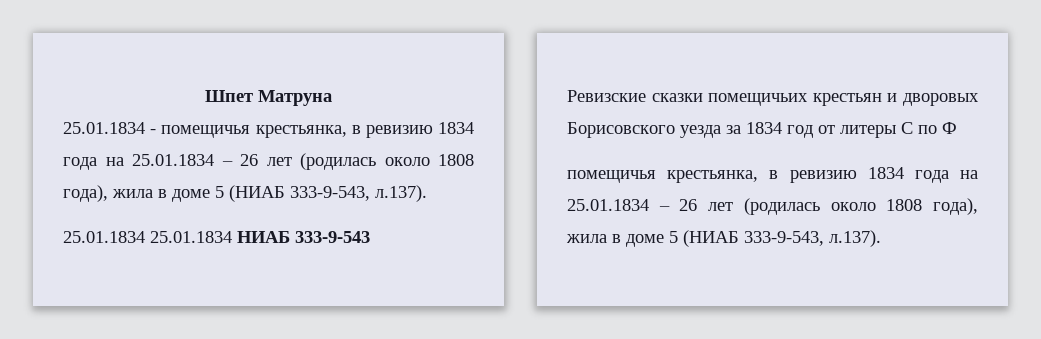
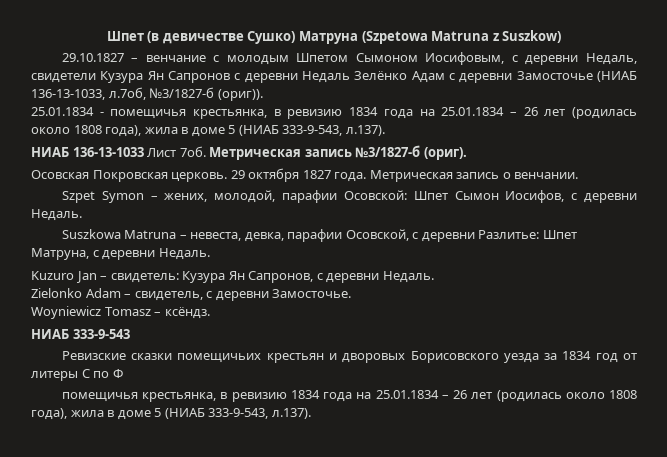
[205,90,332,106] Шпет Матруна -> [106,30,562,44] [61,52,637,65] [31,71,637,83] [31,87,263,101] Шпет (в девичестве Сушко) Матруна (Szpetowa Matruna z Suszkow) // 29.10.1827 – венчание с молодым Шпетом Сымоном Иосифовым, с деревни Недаль, свидетели Кузура Ян Сапронов с деревни Недаль Зелёнко Адам с деревни Замосточье (НИАБ 136-13-1033, л.7об, №3/1827-б (ориг)).
[63,231,232,243] 25.01.1834 25.01.1834 -> [31,145,467,160] [31,168,579,182] [61,190,637,203] [31,209,82,221] [61,229,577,242] [31,248,210,260] [31,271,434,283] [31,288,352,301] [31,306,210,319] НИАБ 136-13-1033 Лист 7об. Метрическая запись №3/1827-б (ориг). // Осовская Покровская церковь. 29 октября 1827 года. Метрическая запись о венчании. // Szpet Symon – жених, молодой, парафии Осовской: Шпет Сымон Иосифов, с деревни Недаль. // Suszkowa Matruna – невеста, девка, парафии Осовской, с деревни Разлитье: Шпет Матруна, с деревни Недаль. // Kuzuro Jan – свидетель: Кузура Ян Сапронов, с деревни Недаль. // Zielonko Adam – свидетель, с деревни Замосточье. // Woyniewicz Tomasz – ксёндз. //

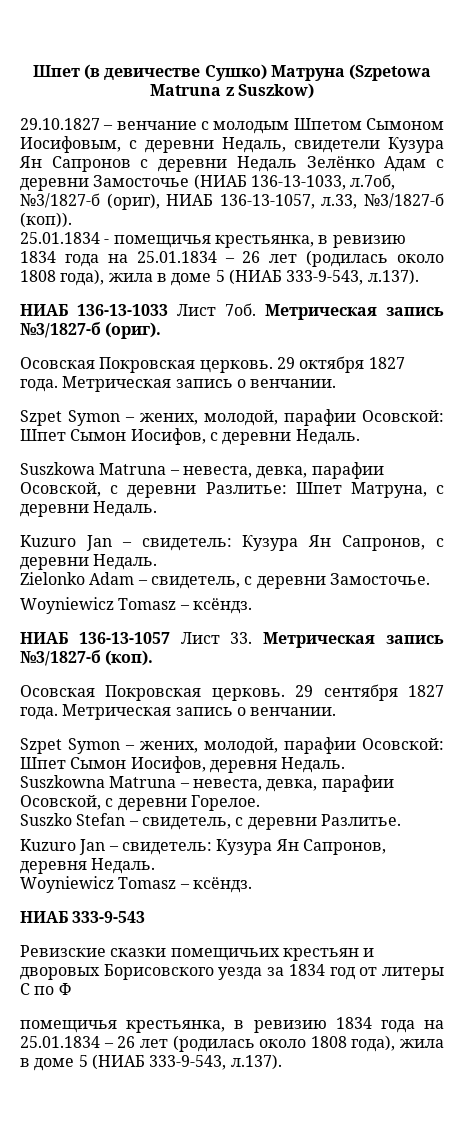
[217,89,263,101] (ориг)). -> [106,193,445,210] [20,212,72,228] (ориг), НИАБ 136-13-1057, л.33, №3/1827-б (коп)).
(210, 313) none -> [20,632,445,648] [20,650,154,666] [20,684,445,701] [20,704,337,720] [20,737,444,754] [20,756,346,773] [20,775,394,792] [20,795,260,811] [20,813,401,830] [20,839,386,855] [20,858,156,874] [20,876,252,893] // НИАБ 136-13-1057 Лист 33. Метрическая запись №3/1827-б (коп). // Осовская Покровская церковь. 29 сентября 1827 года. Метрическая запись о венчании. // Szpet Symon – жених, молодой, парафии Осовской: Шпет Сымон Иосифов, деревня Недаль. // Suszkowna Matruna – невеста, девка, парафии Осовской, с деревни Горелое. // Suszko Stefan – свидетель, с деревни Разлитье. // Kuzuro Jan – свидетель: Кузура Ян Сапронов, деревня Недаль. // Woyniewicz Tomasz – ксёндз.

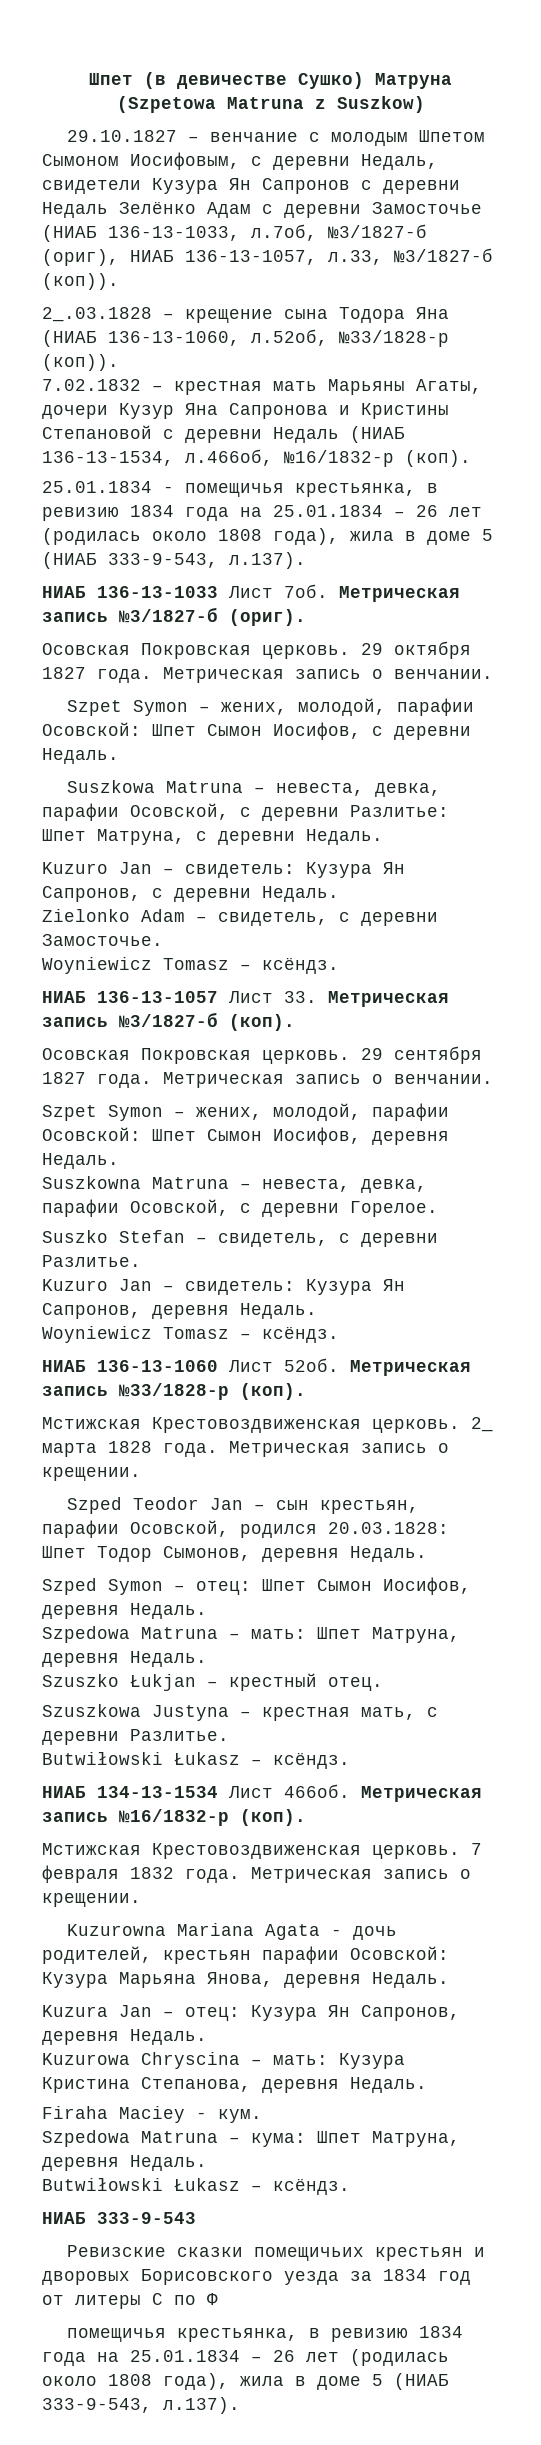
(72, 220) none -> [42,307,449,323] [42,329,449,347] [42,354,119,371] [42,379,482,395] [42,403,449,419] [42,425,405,443] [42,449,471,467] // 2_.03.1828 – крещение сына Тодора Яна (НИАБ 136-13-1060, л.52об, №33/1828-р (коп)). // 7.02.1832 – крестная мать Марьяны Агаты, дочери Кузур Яна Сапронова и Кристины Степановой с деревни Недаль (НИАБ 136-13-1534, л.466об, №16/1832-р (коп).
(252, 885) none -> [42,1358,471,1376] [42,1383,306,1400] [42,1417,493,1433] [42,1441,449,1457] [42,1467,141,1481] [67,1497,420,1514] [42,1520,449,1538] [42,1546,427,1562] [42,1577,471,1595] [42,1603,207,1619] [42,1626,460,1643] [42,1651,207,1667] [42,1673,383,1691] [42,1704,438,1721] [42,1729,229,1745] [42,1752,350,1769] [42,1784,482,1802] [42,1809,306,1826] [42,1843,482,1859] [42,1865,471,1883] [42,1893,141,1907] [67,1923,398,1940] [42,1946,449,1964] [42,1972,449,1988] [42,2005,460,2021] [42,2029,207,2045] [42,2052,405,2069] [42,2077,427,2093] [42,2106,262,2123] [42,2130,460,2147] [42,2155,207,2171] [42,2178,350,2195] // НИАБ 136-13-1060 Лист 52об. Метрическая запись №33/1828-р (коп). // Мстижская Крестовоздвиженская церковь. 2_ марта 1828 года. Метрическая запись о крещении. // Szped Teodor Jan – сын крестьян, парафии Осовской, родился 20.03.1828: Шпет Тодор Сымонов, деревня Недаль. // Szped Symon – отец: Шпет Сымон Иосифов, деревня Недаль. // Szpedowa Matruna – мать: Шпет Матруна, деревня Недаль. // Szuszko Łukjan – крестный отец. // Szuszkowa Justyna – крестная мать, с деревни Разлитье. // Butwiłowski Łukasz – ксёндз. // НИАБ 134-13-1534 Лист 466об. Метрическая запись №16/1832-р (коп). // Мстижская Крестовоздвиженская церковь. 7 февраля 1832 года. Метрическая запись о крещении. // Kuzurowna Mariana Agata - дочь родителей, крестьян парафии Осовской: Кузура Марьяна Янова, деревня Недаль. // Kuzura Jan – отец: Кузура Ян Сапронов, деревня Недаль. // Kuzurowa Chryscina – мать: Кузура Кристина Степанова, деревня Недаль. // Firaha Maciey - кум. // Szpedowa Matruna – кума: Шпет Матруна, деревня Недаль. // Butwiłowski Łukasz – ксёндз.

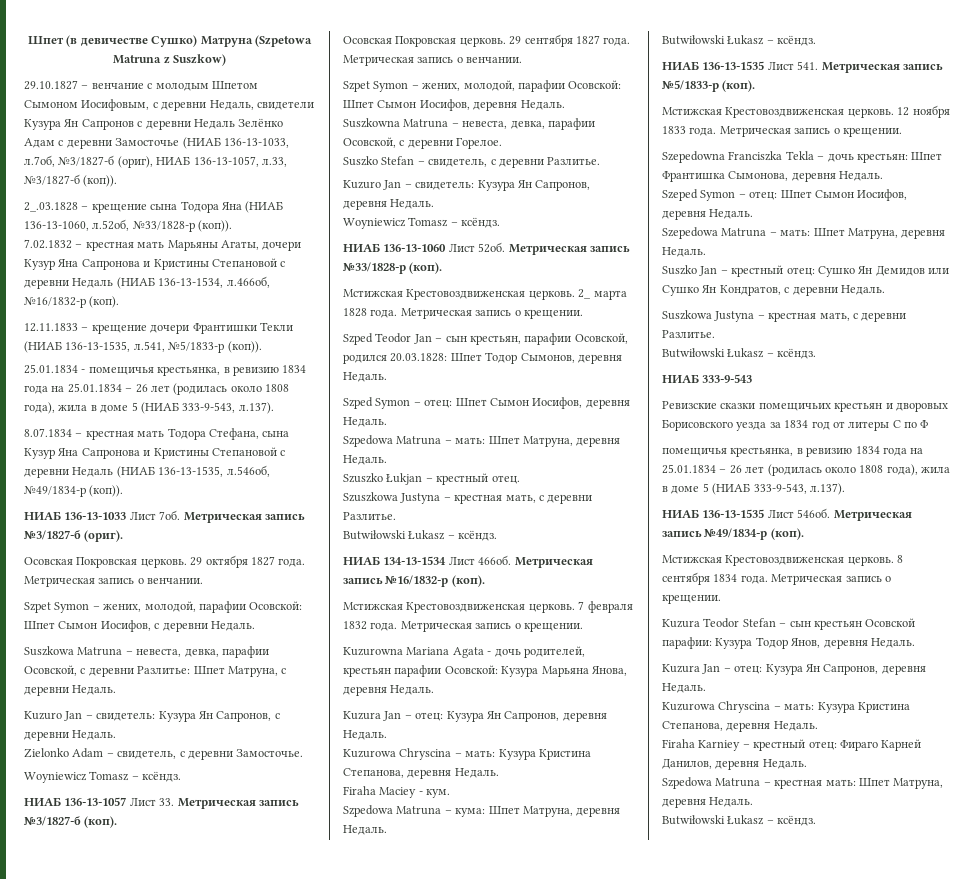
(471, 458) none -> [24,322,293,334] [24,341,262,353] // 12.11.1833 – крещение дочери Франтишки Текли (НИАБ 136-13-1535, л.541, №5/1833-р (коп)).
(306, 560) none -> [24,428,290,440] [24,447,286,459] [24,465,270,478] [24,485,124,497] // 8.07.1834 – крестная мать Тодора Стефана, сына Кузур Яна Сапронова и Кристины Степановой с деревни Недаль (НИАБ 136-13-1535, л.546об, №49/1834-р (коп)).
(350, 2186) none -> [662,61,943,73] [661,80,756,92] [662,105,950,118] [662,126,902,137] [662,151,943,163] [662,171,884,182] [662,189,908,201] [662,209,754,220] [662,227,946,239] [662,247,706,257] [662,265,949,277] [662,285,885,296] [662,310,907,322] [662,330,715,338] [662,348,817,359] // НИАБ 136-13-1535 Лист 541. Метрическая запись №5/1833-р (коп). // Мстижская Крестовоздвиженская церковь. 12 ноября 1833 года. Метрическая запись о крещении. // Szepedowna Franciszka Tekla – дочь крестьян: Шпет Франтишка Сымонова, деревня Недаль. // Szeped Symon – отец: Шпет Сымон Иосифов, деревня Недаль. // Szepedowa Matruna – мать: Шпет Матруна, деревня Недаль. // Suszko Jan – крестный отец: Сушко Ян Демидов или Сушко Ян Кондратов, с деревни Недаль. // Suszkowa Justyna – крестная мать, с деревни Разлитье. // Butwiłowski Łukasz – ксёндз.
(240, 2405) none -> [662,508,912,521] [662,528,804,540] [662,555,904,566] [662,572,891,585] [662,594,721,604] [662,618,916,630] [662,637,915,649] [662,664,926,675] [662,683,706,693] [662,701,910,713] [662,721,818,732] [662,739,922,751] [662,758,807,770] [662,777,944,789] [662,797,754,808] [662,815,817,826] // НИАБ 136-13-1535 Лист 546об. Метрическая запись №49/1834-р (коп). // Мстижская Крестовоздвиженская церковь. 8 сентября 1834 года. Метрическая запись о крещении. // Kuzura Teodor Stefan – сын крестьян Осовской парафии: Кузура Тодор Янов, деревня Недаль. // Kuzura Jan – отец: Кузура Ян Сапронов, деревня Недаль. // Kuzurowa Chryscina – мать: Кузура Кристина Степанова, деревня Недаль. // Firaha Karniey – крестный отец: Фираго Карней Данилов, деревня Недаль. // Szpedowa Matruna – крестная мать: Шпет Матруна, деревня Недаль. // Butwiłowski Łukasz – ксёндз.

